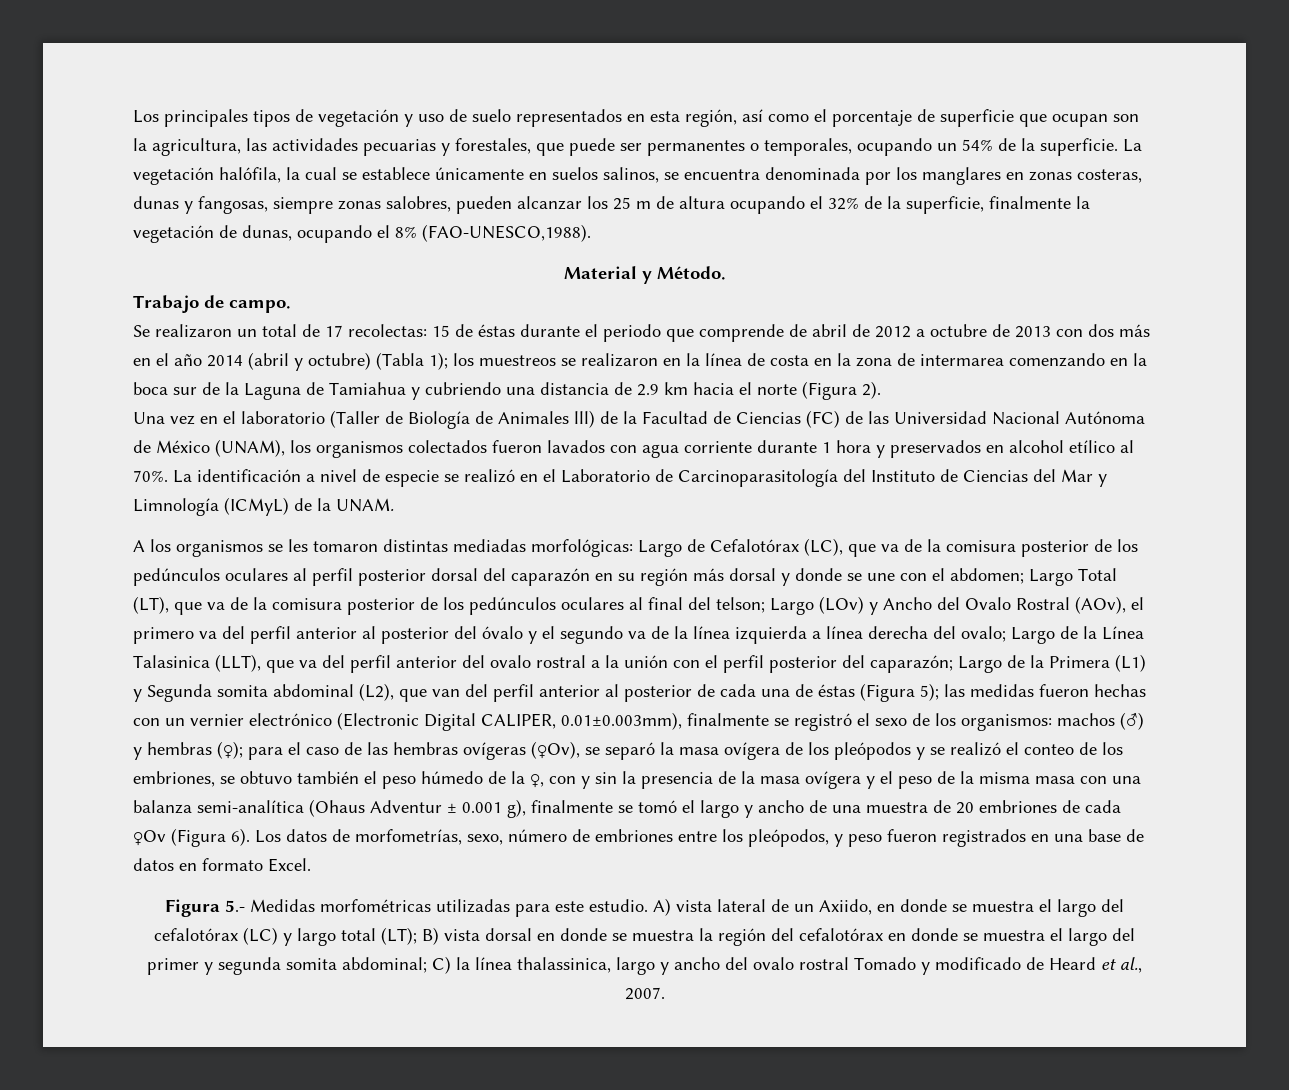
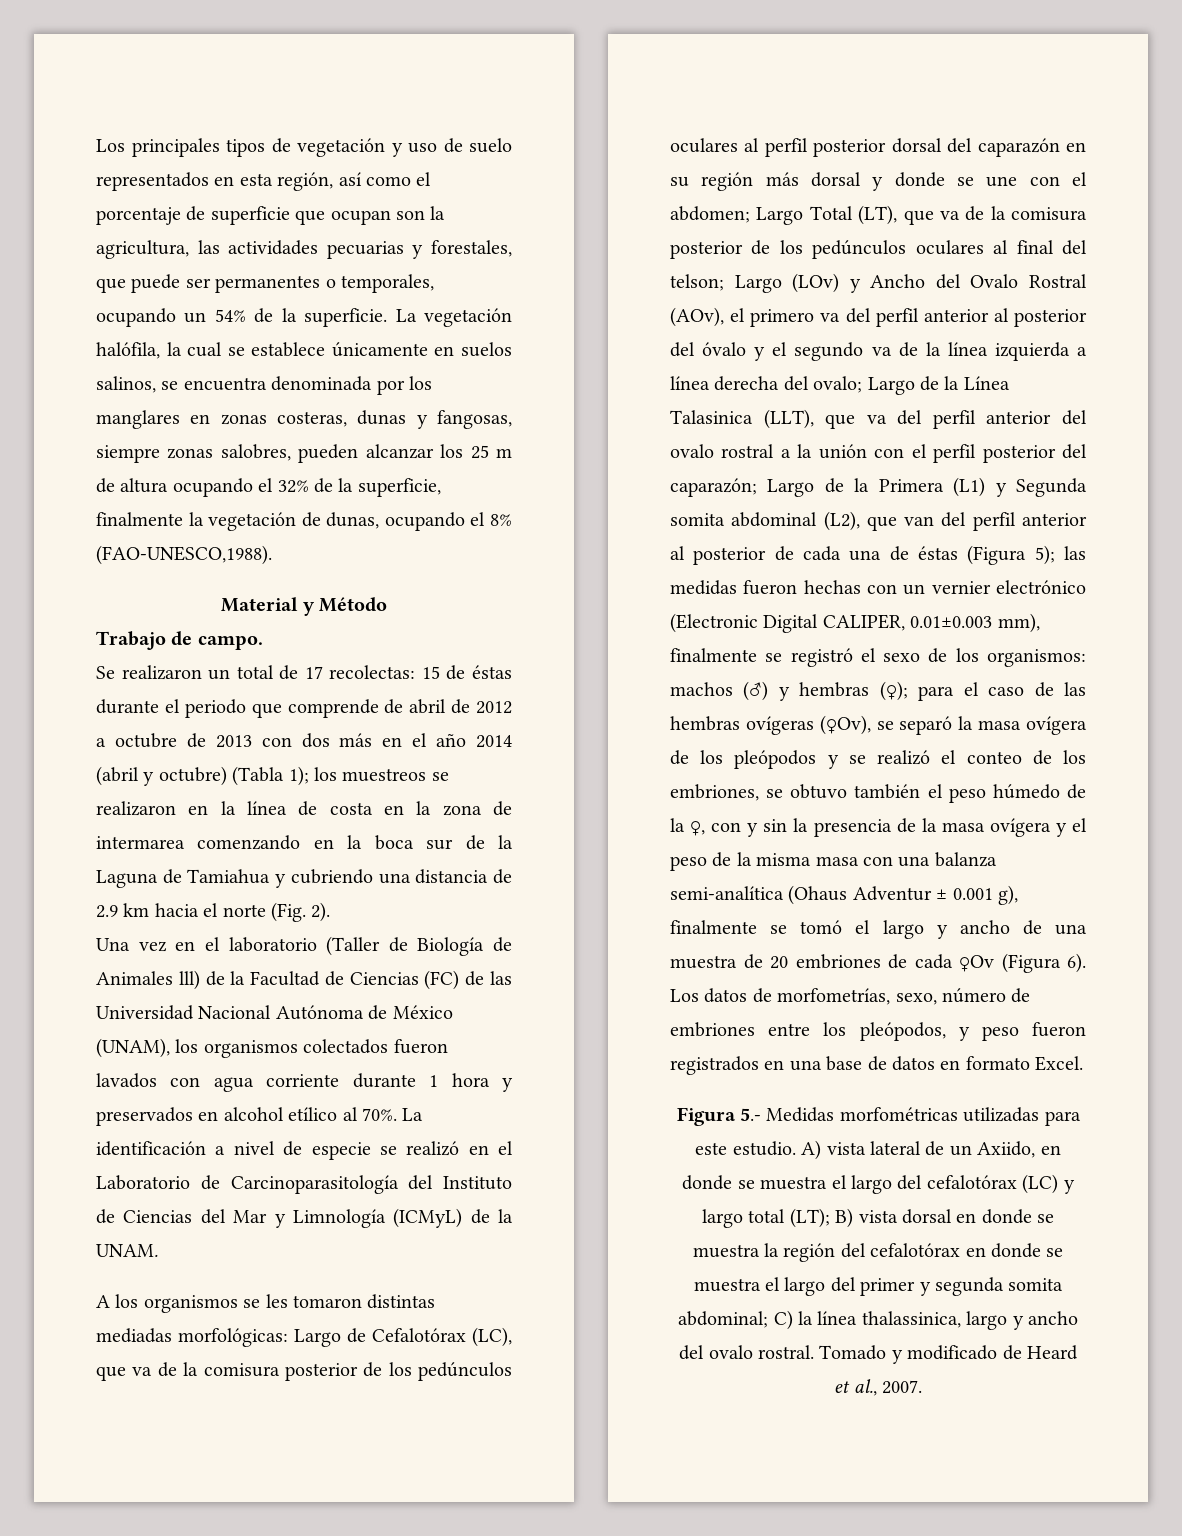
[656,266,726,280] Método. -> [319,597,388,612] Método
[802,381,857,400] (Figura -> [271,902,306,922] (Fig.
[561,712,682,730] 0.01±0.003mm), -> [910,613,1040,633] 0.01±0.003 mm),
[799,957,849,970] rostral -> [757,1345,814,1359] rostral.

